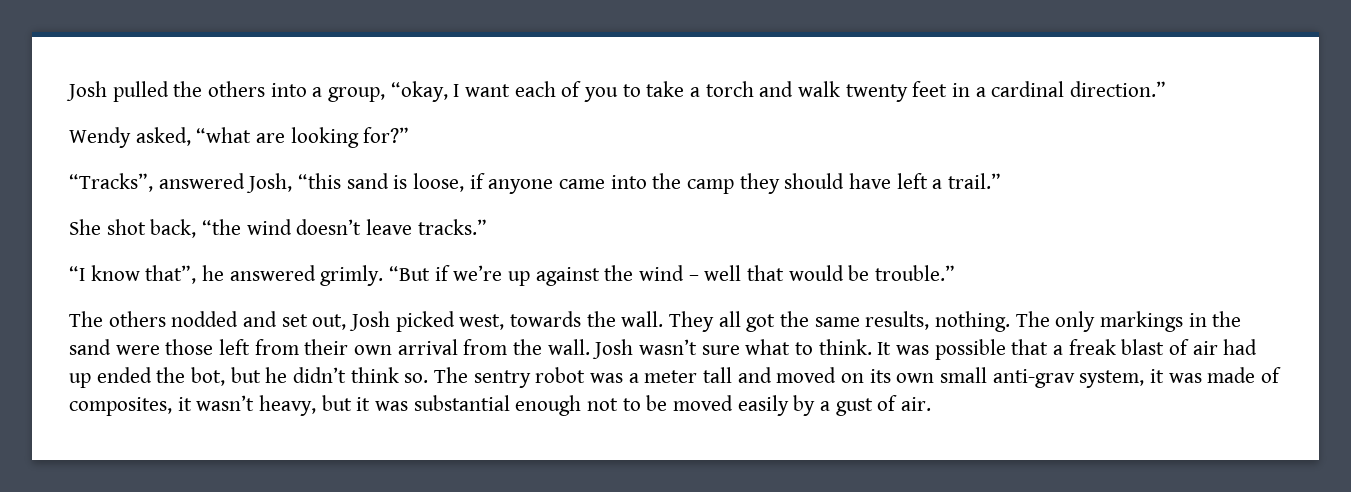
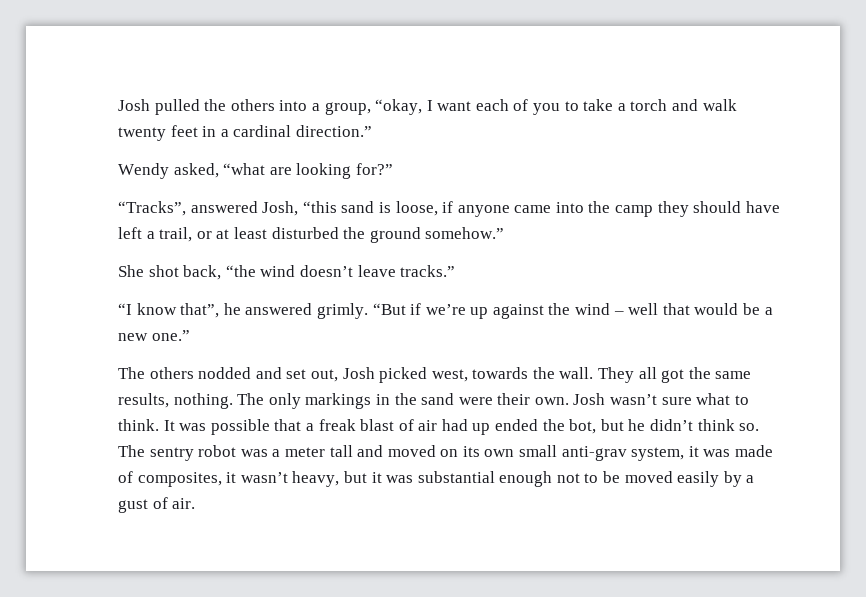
[948,173,1002,189] trail.” -> [159,227,505,243] trail, or at least disturbed the ground somehow.”
[875,265,956,281] trouble.” -> [764,307,773,315] [118,330,190,341] a new one.”
[165,339,590,355] those left from their own arrival from the wall. -> [497,393,569,405] their own.

